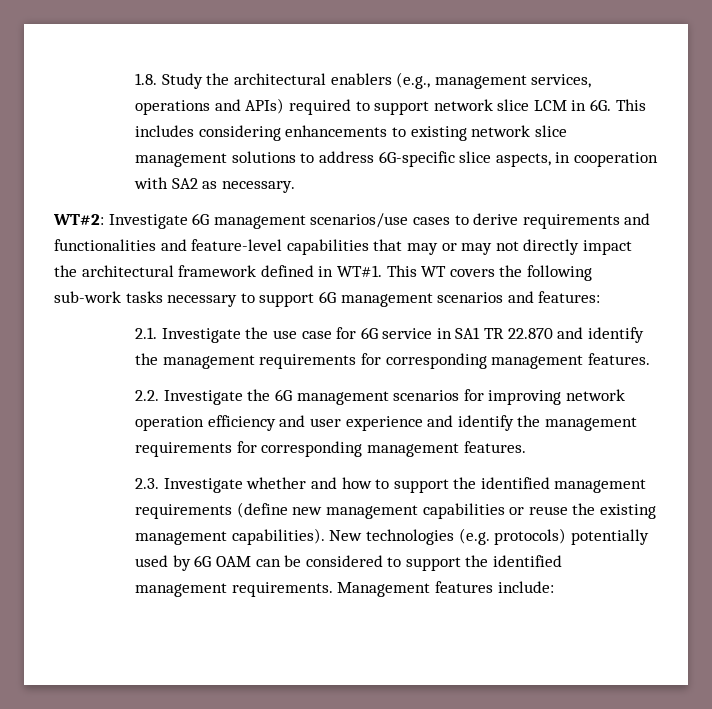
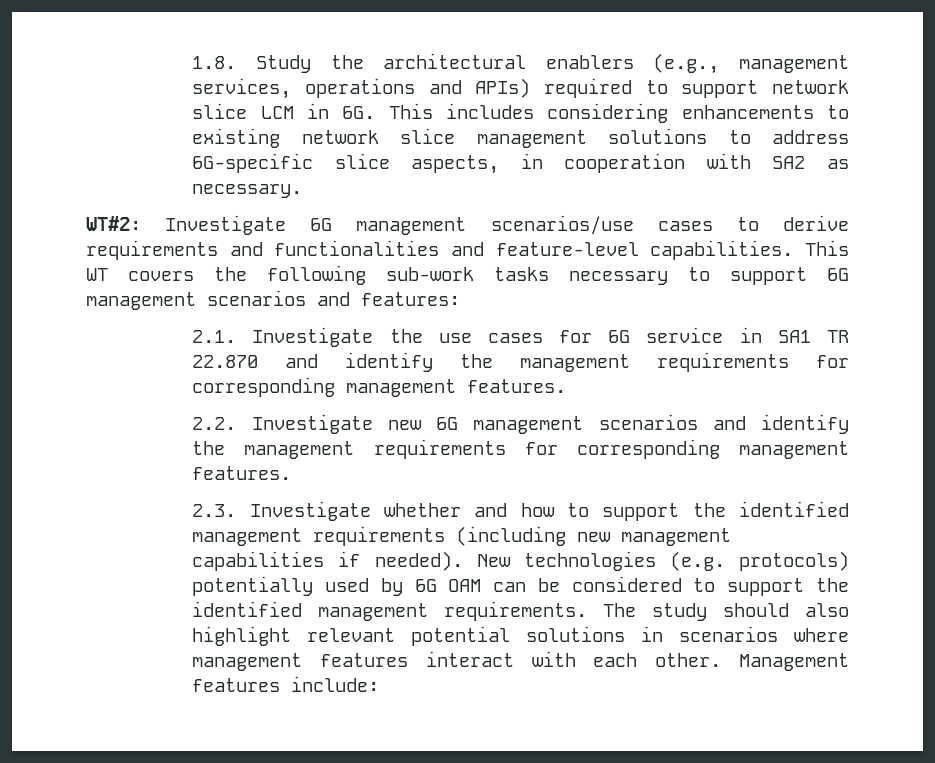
[286,239,632,255] [54,265,382,277] capabilities that may or may not directly impact the architectural framework defined in WT#1. -> [650,240,794,260] capabilities.
[301,331,332,339] case -> [487,333,543,343] cases
[247,389,625,405] [135,415,423,431] the 6G management scenarios for improving network operation efficiency and user experience -> [387,414,698,434] new 6G management scenarios
[236,502,288,518] (define -> [456,526,567,546] (including
[509,503,656,519] [135,528,325,545] or reuse the existing management capabilities). -> [338,551,463,571] if needed).
(333, 589) none -> [603,603,849,621] [192,626,849,646] [192,651,722,671] The study should also highlight relevant potential solutions in scenarios where management features interact with each other.

